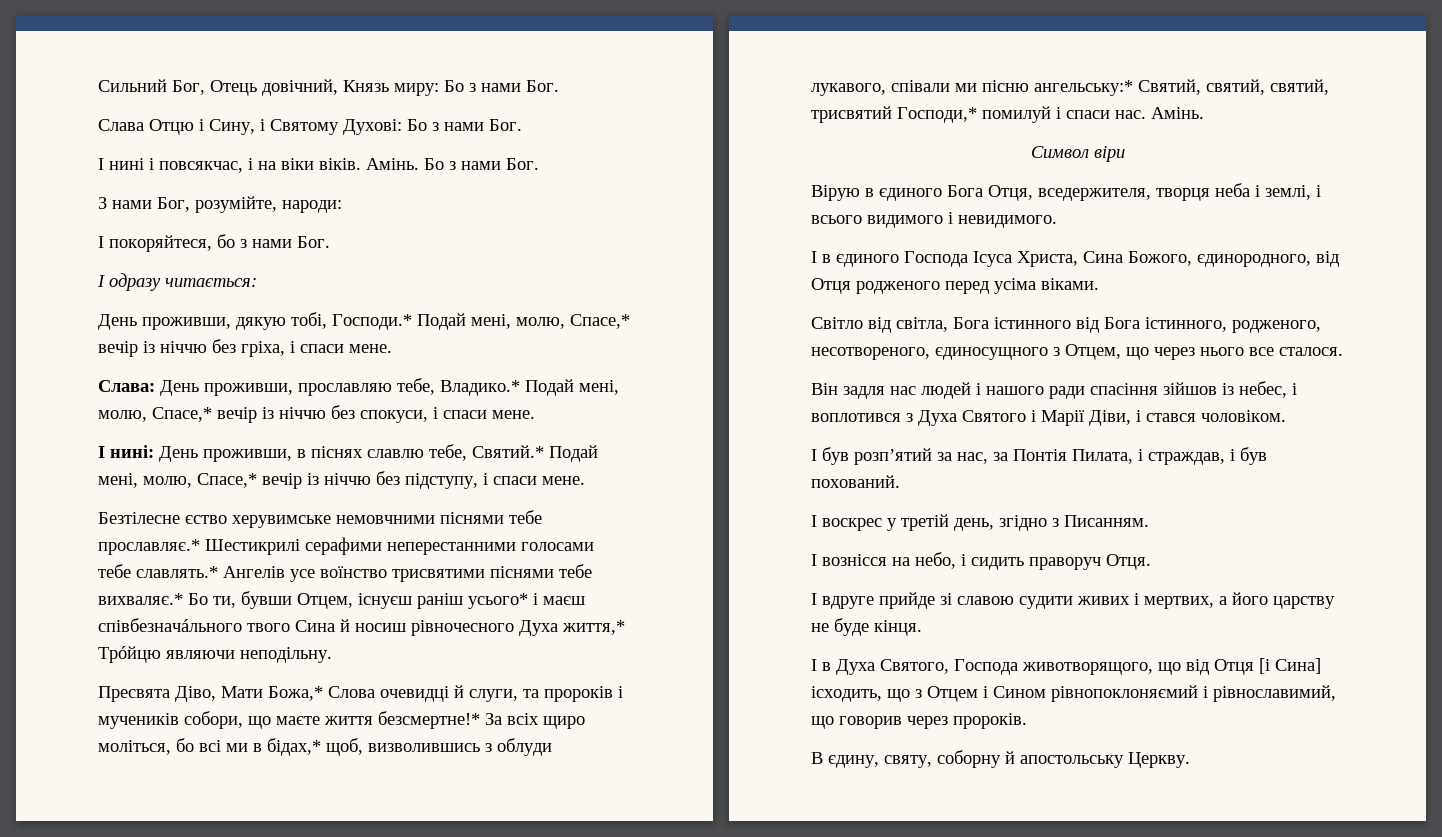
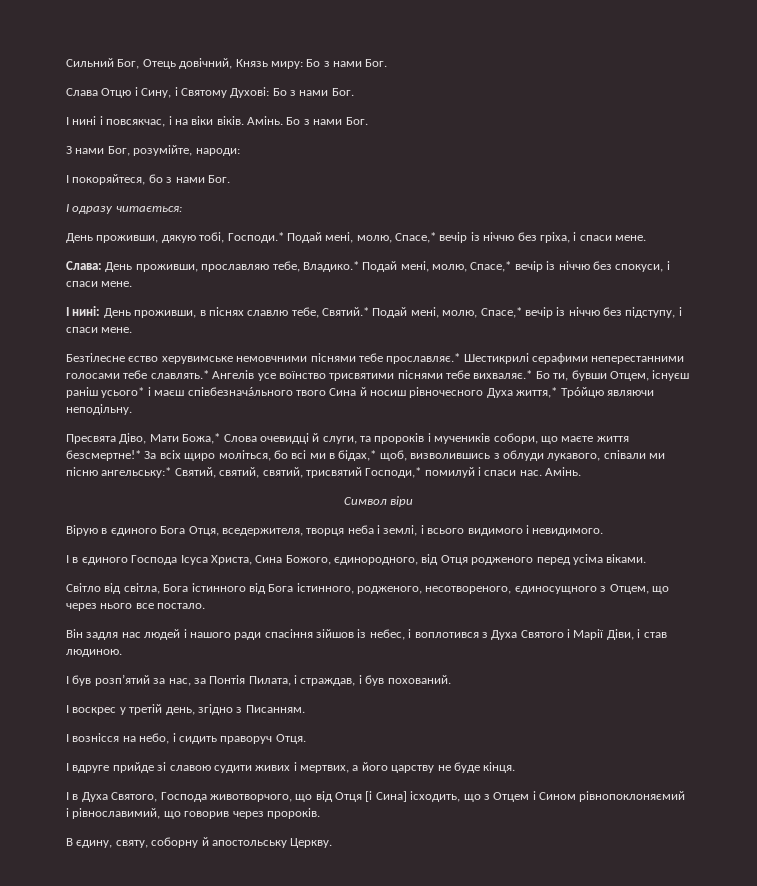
[1279,347,1343,356] сталося. -> [157,603,206,609] постало.
[1146,410,1286,422] стався чоловіком. -> [643,632,667,638] [66,649,122,657] став людиною.
[1022,662,1153,675] животворящого, -> [209,794,292,802] животворчого,

